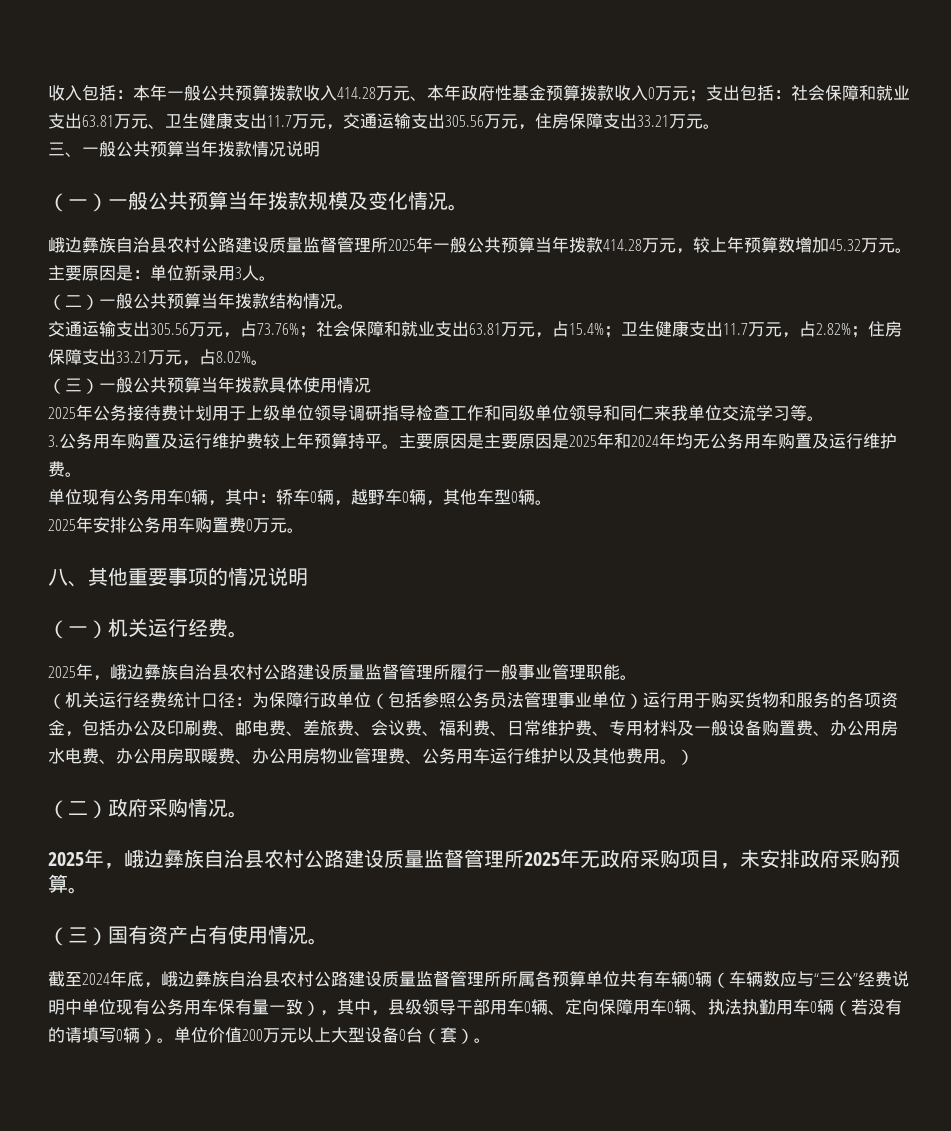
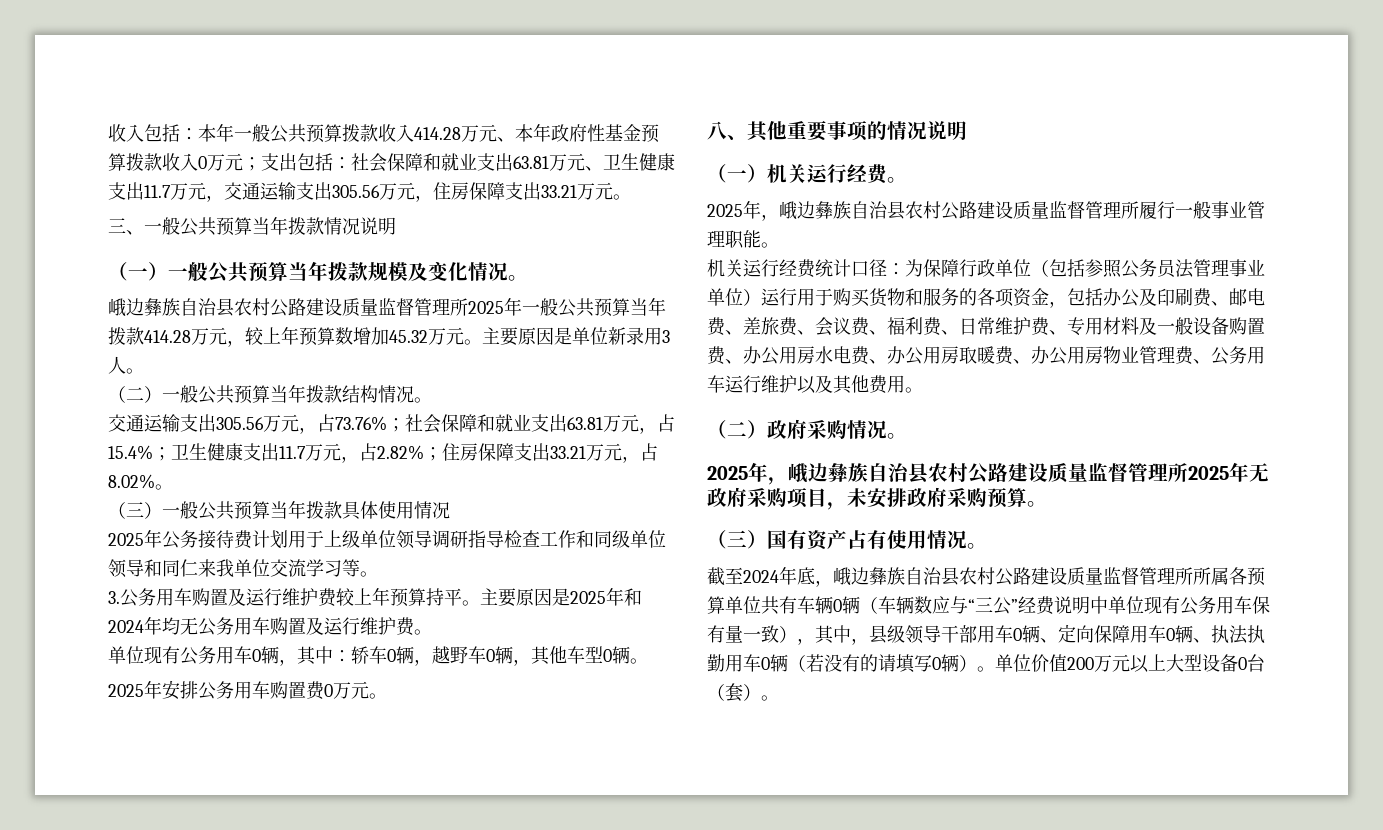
[133,270,150,279] ： -> (572, 336) none
[484,433,569,449] 主要原因是 -> (570, 597) none
[48,693,65,709] （ -> (779, 245) none
[677,749,694,765] ） -> (923, 390) none

